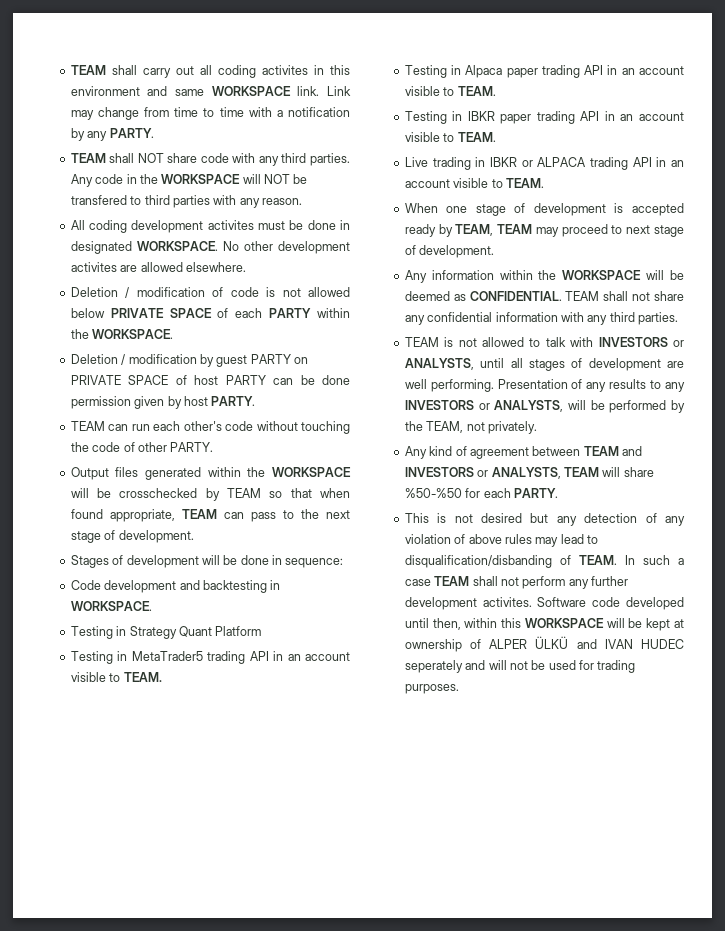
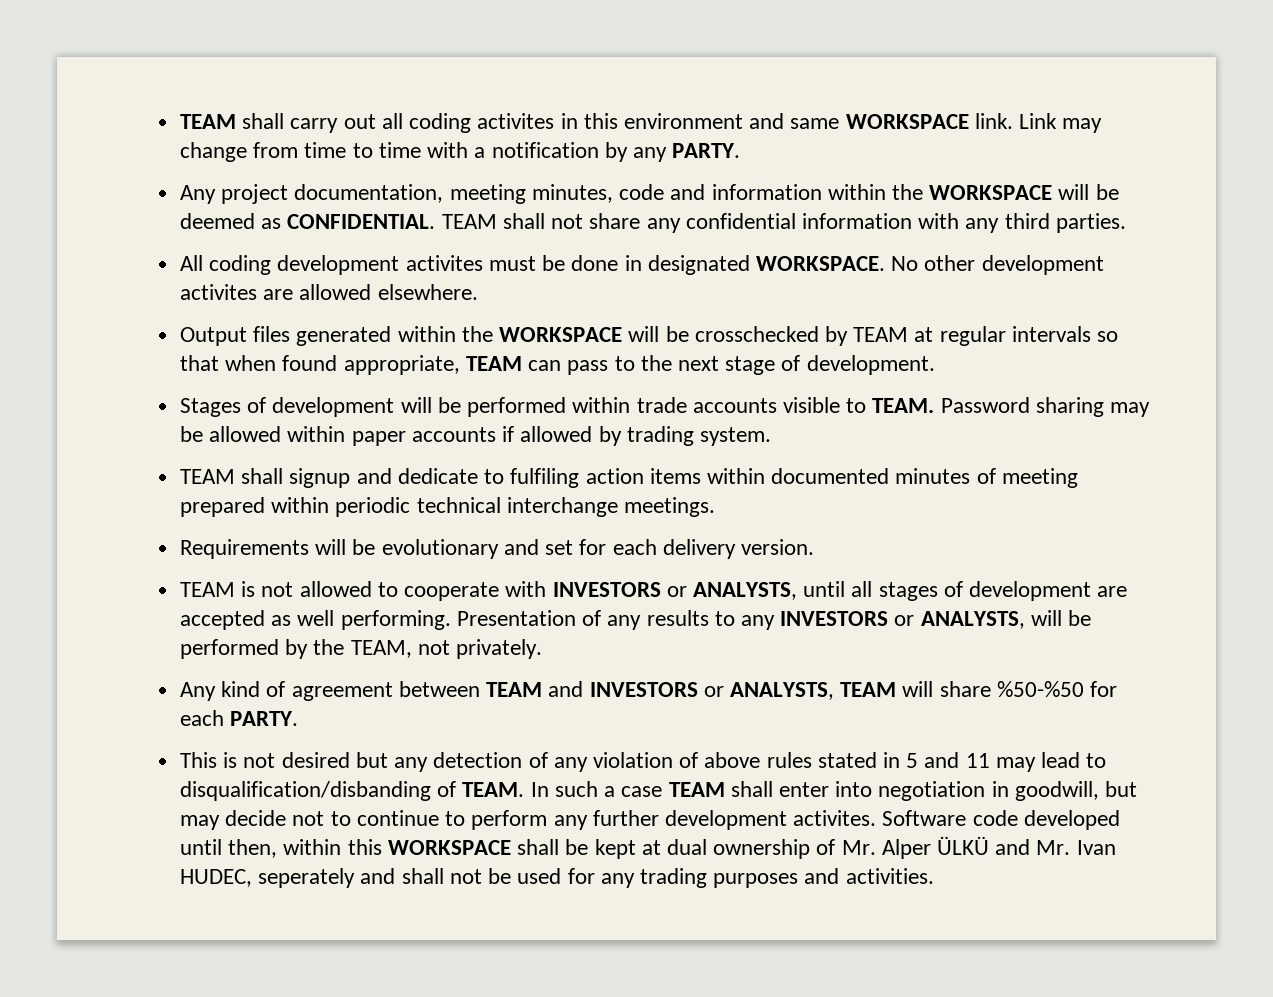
[70,153,350,166] [70,174,308,187] [70,195,303,208] [70,220,350,233] [70,241,350,254] [70,262,246,272] [70,287,350,298] [70,308,350,318] [70,329,174,339] [70,354,309,367] [70,375,350,385] [70,396,256,409] [70,421,350,434] [70,442,214,452] [70,467,351,480] [70,488,350,501] [70,509,350,522] [70,530,194,543] [70,555,344,568] [70,580,281,593] [70,601,152,611] [70,626,262,639] [70,651,350,664] [70,672,162,682] [404,65,684,78] [404,86,496,96] [404,111,684,124] [404,132,496,142] [404,157,684,170] [404,178,544,188] [404,203,684,216] [404,224,684,237] [404,245,495,258] [404,270,427,283] TEAM shall NOT share code with any third parties. Any code in the WORKSPACE will NOT be transfered to third parties with any reason. // All coding development activites must be done in designated WORKSPACE. No other development activites are allowed elsewhere. // Deletion / modification of code is not allowed below PRIVATE SPACE of each PARTY within the WORKSPACE. // Deletion / modification by guest PARTY on PRIVATE SPACE of host PARTY can be done permission given by host PARTY. // TEAM can run each other's code without touching the code of other PARTY. // Output files generated within the WORKSPACE will be crosschecked by TEAM so that when found appropriate, TEAM can pass to the next stage of development. // Stages of development will be done in sequence: // Code development and backtesting in WORKSPACE. // Testing in Strategy Quant Platform // Testing in MetaTrader5 trading API in an account visible to TEAM. // Testing in Alpaca paper trading API in an account visible to TEAM. // Testing in IBKR paper trading API in an account visible to TEAM. // Live trading in IBKR or ALPACA trading API in an account visible to TEAM. // When one stage of development is accepted ready by TEAM, TEAM may proceed to next stage of development. // Any -> [180,184,706,204] Any project documentation, meeting minutes, code and
(679, 318) none -> [180,255,1104,275] [180,284,478,300] [180,326,1118,346] [180,355,935,375] [180,397,1150,417] [180,426,771,446] [180,468,1078,488] [180,497,716,517] [180,539,814,559] // All coding development activites must be done in designated WORKSPACE. No other development activites are allowed elsewhere. // Output files generated within the WORKSPACE will be crosschecked by TEAM at regular intervals so that when found appropriate, TEAM can pass to the next stage of development. // Stages of development will be performed within trade accounts visible to TEAM. Password sharing may be allowed within paper accounts if allowed by trading system. // TEAM shall signup and dedicate to fulfiling action items within documented minutes of meeting prepared within periodic technical interchange meetings. // Requirements will be evolutionary and set for each delivery version.
[545,337,566,347] talk -> [404,582,500,601] cooperate
(684, 364) none -> [180,610,292,630] accepted as
(532, 539) none -> [817,752,990,768] stated in 5 and 11
[500,577,519,586] not -> [778,781,1137,801] [180,810,466,830] enter into negotiation in goodwill, but may decide not to continue to
[606,618,625,628] will -> [517,839,560,855] shall
(684, 623) none -> [666,839,707,855] dual
[489,636,684,649] ALPER ÜLKÜ and IVAN HUDEC -> [841,836,1116,859] [180,869,253,887] Mr. Alper ÜLKÜ and Mr. Ivan HUDEC,
[488,660,507,670] will -> [401,868,444,884] shall
[597,660,636,673] [404,684,459,694] trading purposes. -> [600,868,934,888] any trading purposes and activities.

